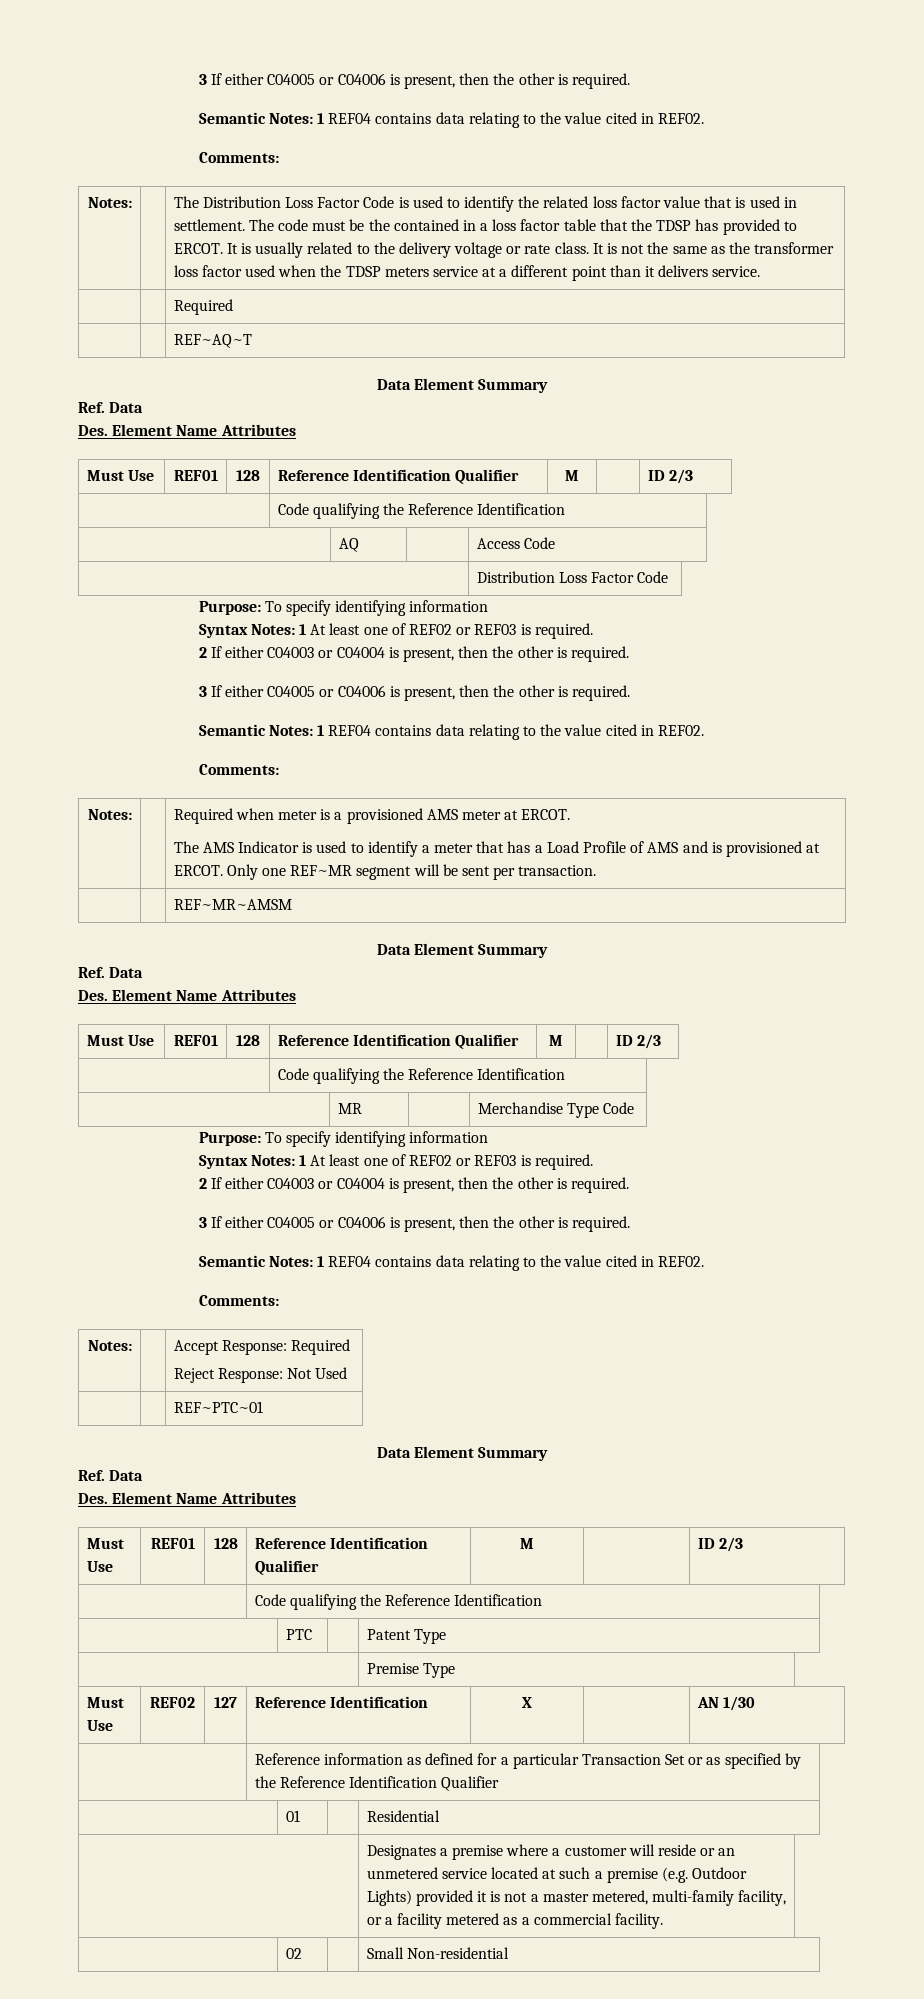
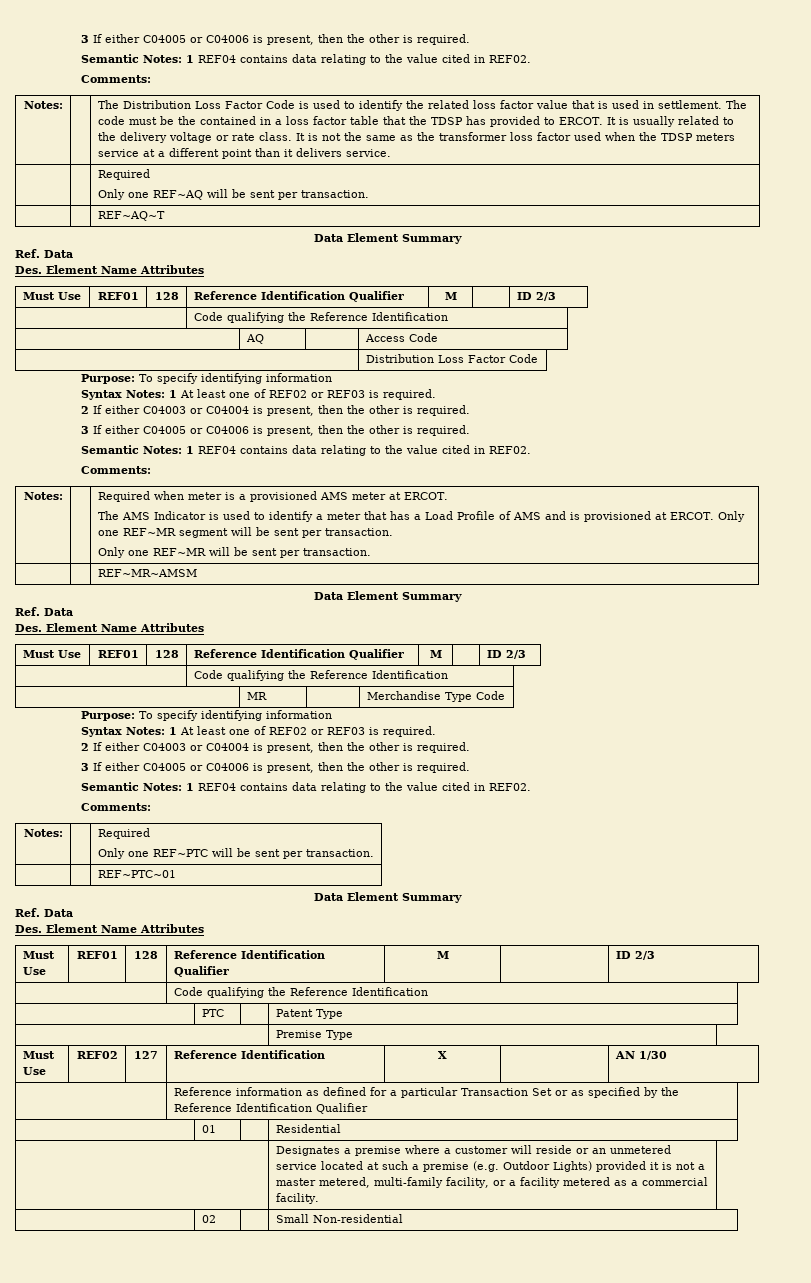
(233, 307) none -> [97,189,369,200] // Only one REF~AQ will be sent per transaction.
(597, 870) none -> [97,547,371,558] // Only one REF~MR will be sent per transaction.
[173,1339,350,1355] [173,1367,348,1383] Accept Response: Required // Reject Response: Not Used -> [97,828,150,839] [97,848,374,859] Required // Only one REF~PTC will be sent per transaction.

